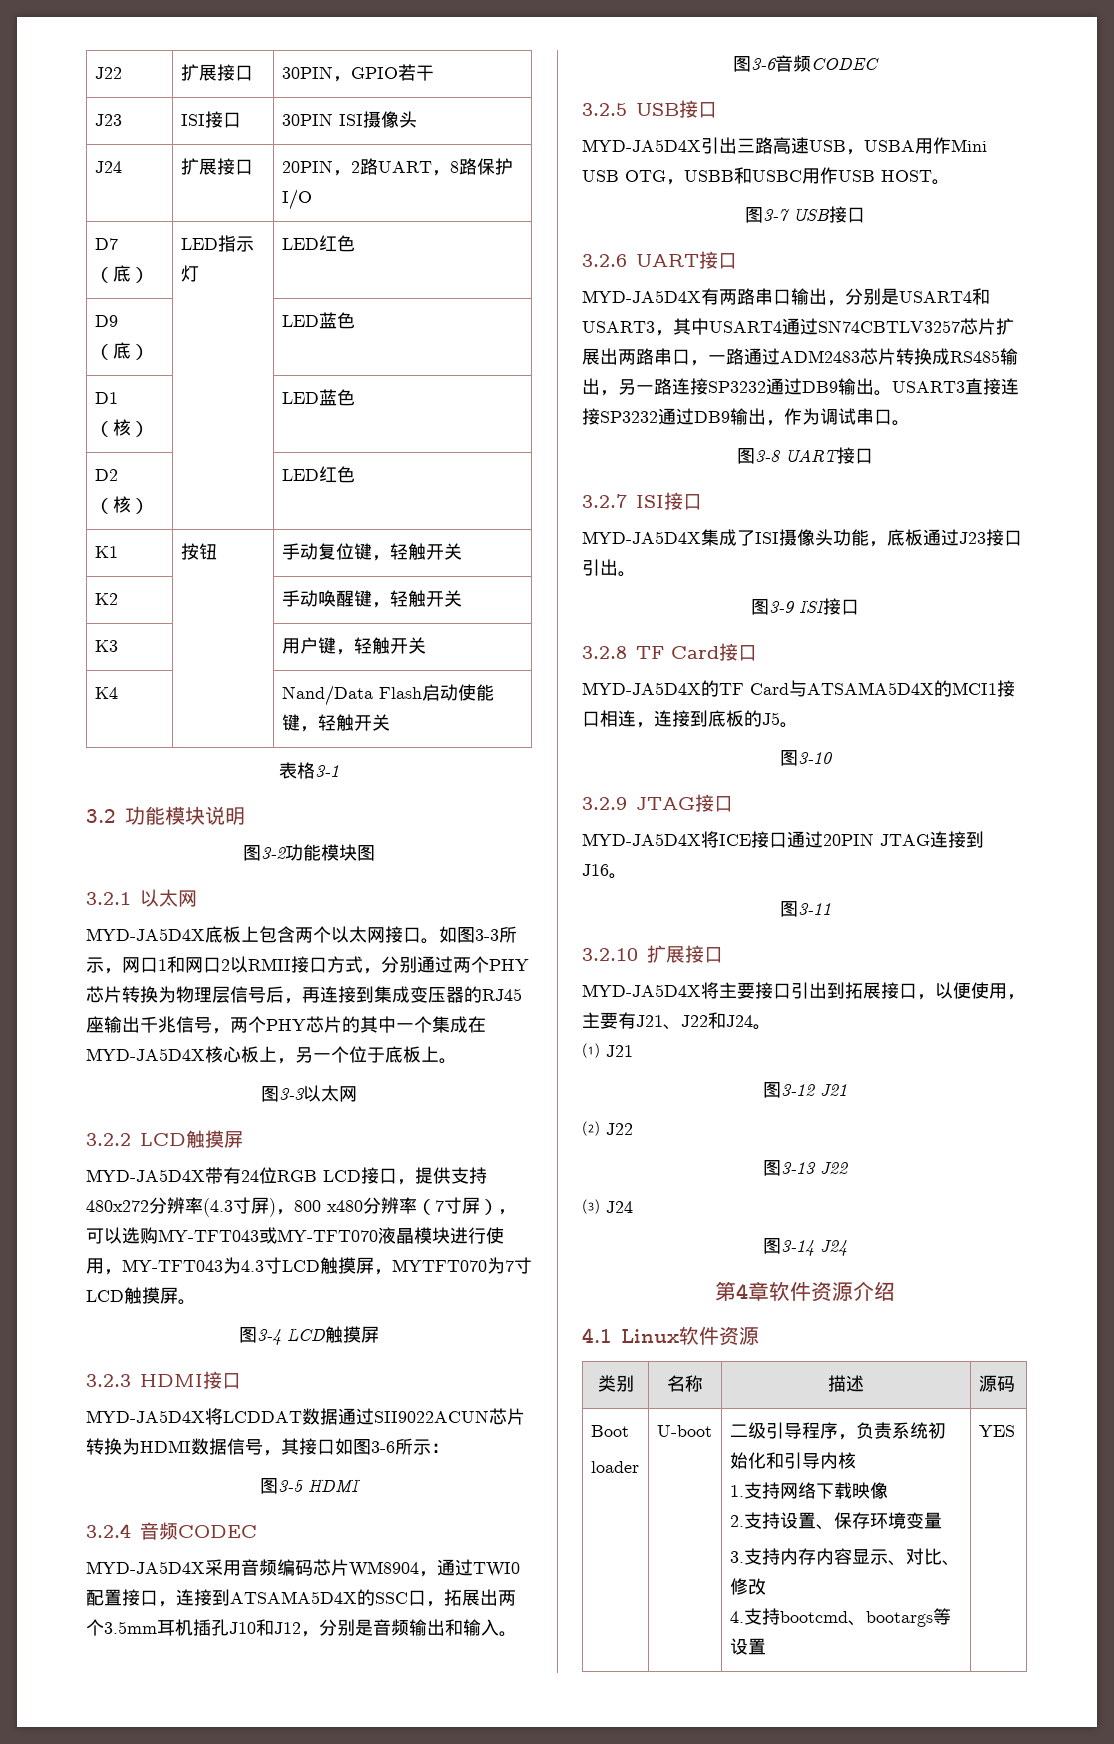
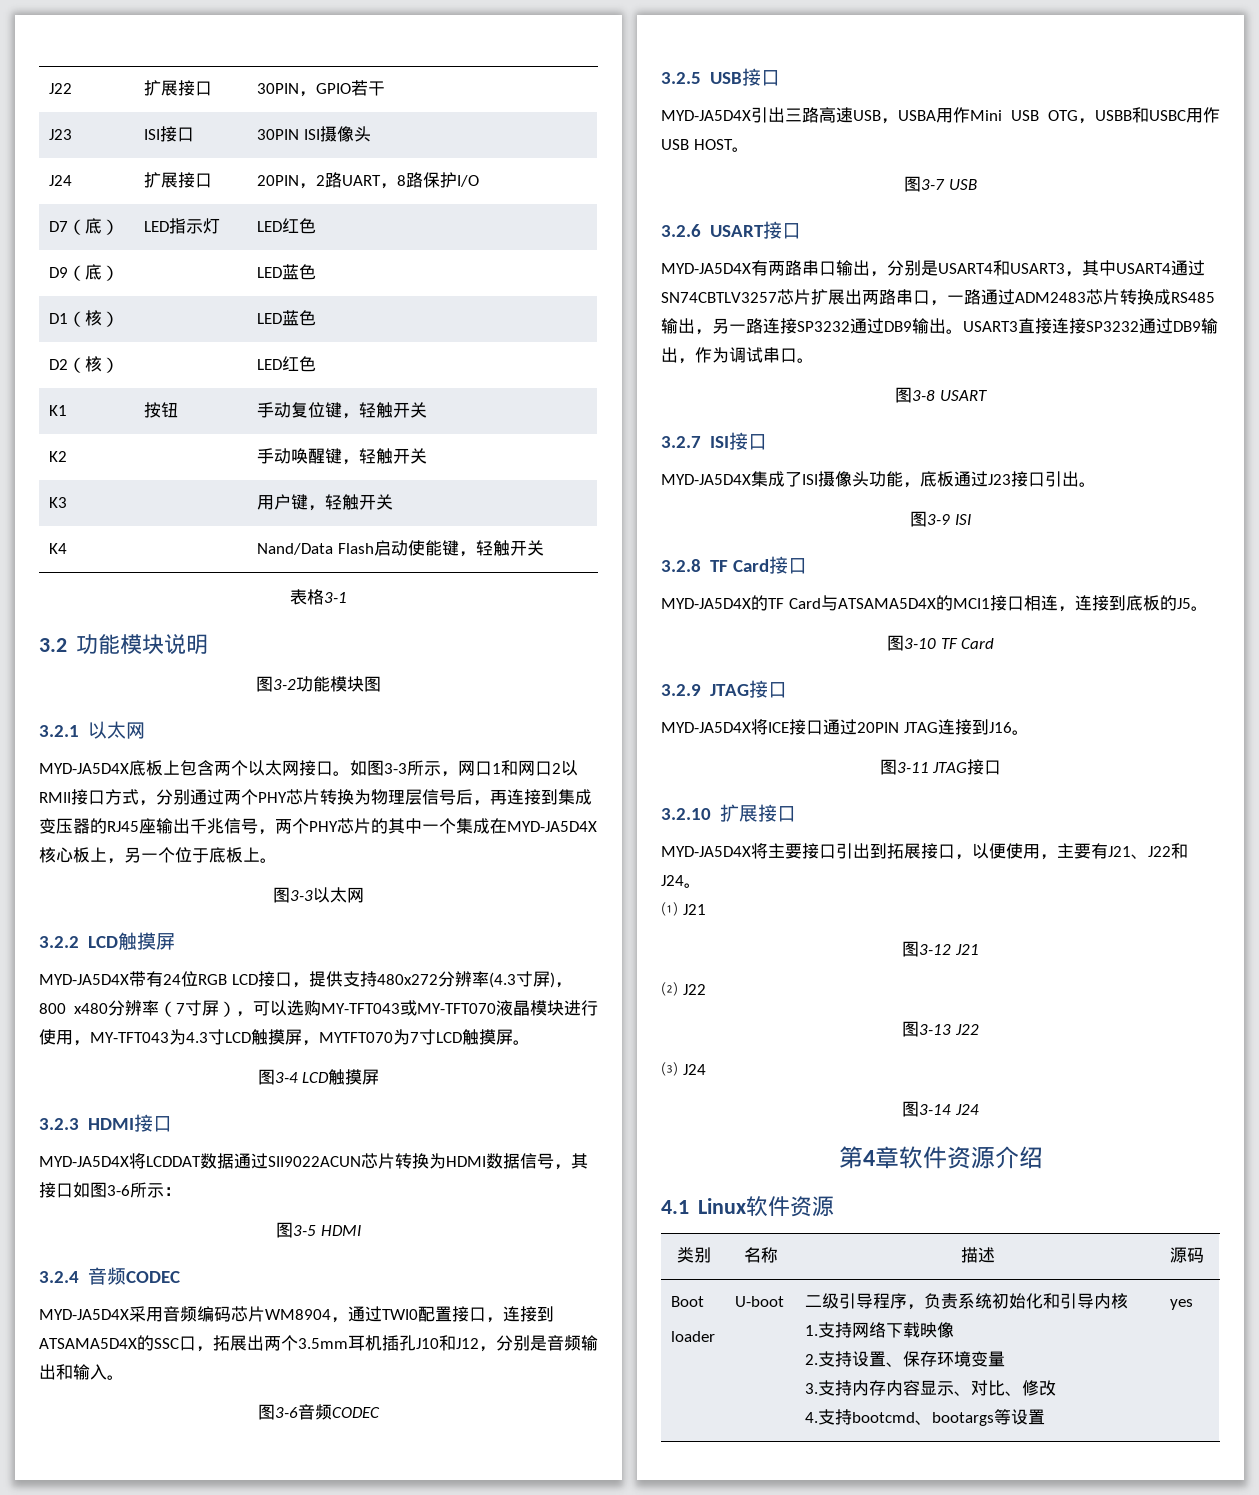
[829,206,865,223] 接口 -> (977, 184) none
[636,254,699,267] UART -> [709,225,764,237] USART
[785,447,873,464] UART接口 -> [939,390,987,401] USART
[823,598,859,615] 接口 -> (971, 519) none
(832, 758) none -> [940,638,995,649] TF Card
(831, 909) none -> [932,759,1002,775] JTAG接口
[978,1425,1015,1437] YES -> [1169,1299,1193,1310] yes

